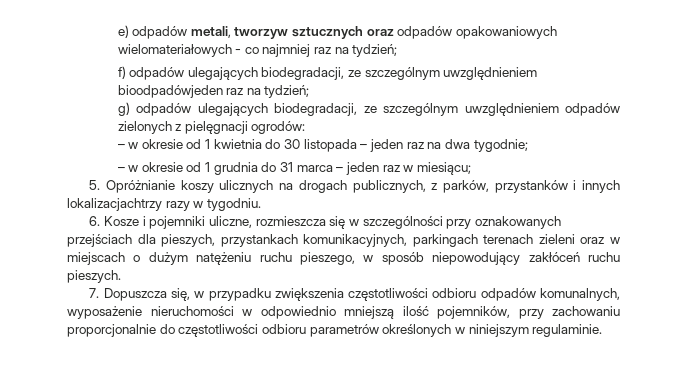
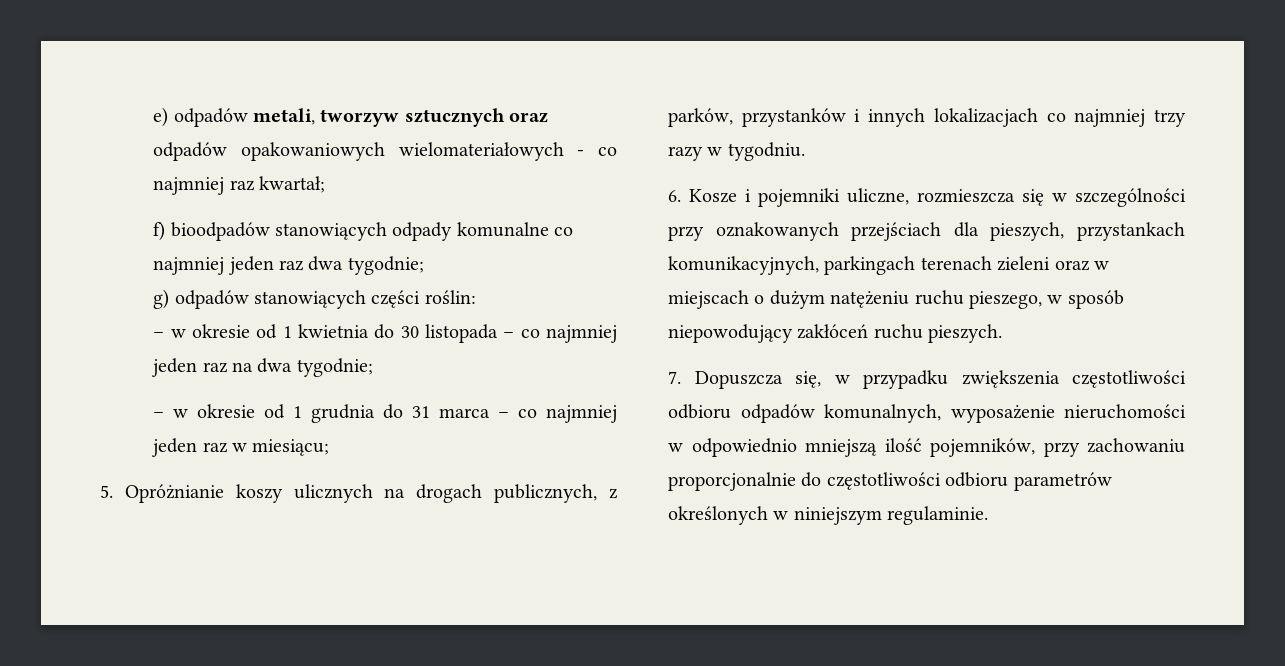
[334,44,398,57] na tydzień; -> [259,176,326,193] kwartał;
[129,67,538,80] [117,85,310,98] [117,102,620,116] [117,121,306,134] odpadów ulegających biodegradacji, ze szczególnym uwzględnieniem bioodpadówjeden raz na tydzień; // g) odpadów ulegających biodegradacji, ze szczególnym uwzględnieniem odpadów zielonych z pielęgnacji ogrodów: -> [170,222,574,241] [153,256,424,275] [153,289,476,309] bioodpadów stanowiących odpady komunalne co najmniej jeden raz dwa tygodnie; // g) odpadów stanowiących części roślin:
(368, 146) none -> [520,325,617,343] co najmniej
(344, 169) none -> [518,405,617,423] co najmniej
[67,198,162,211] lokalizacjachtrzy -> [933,108,1186,127] lokalizacjach co najmniej trzy

